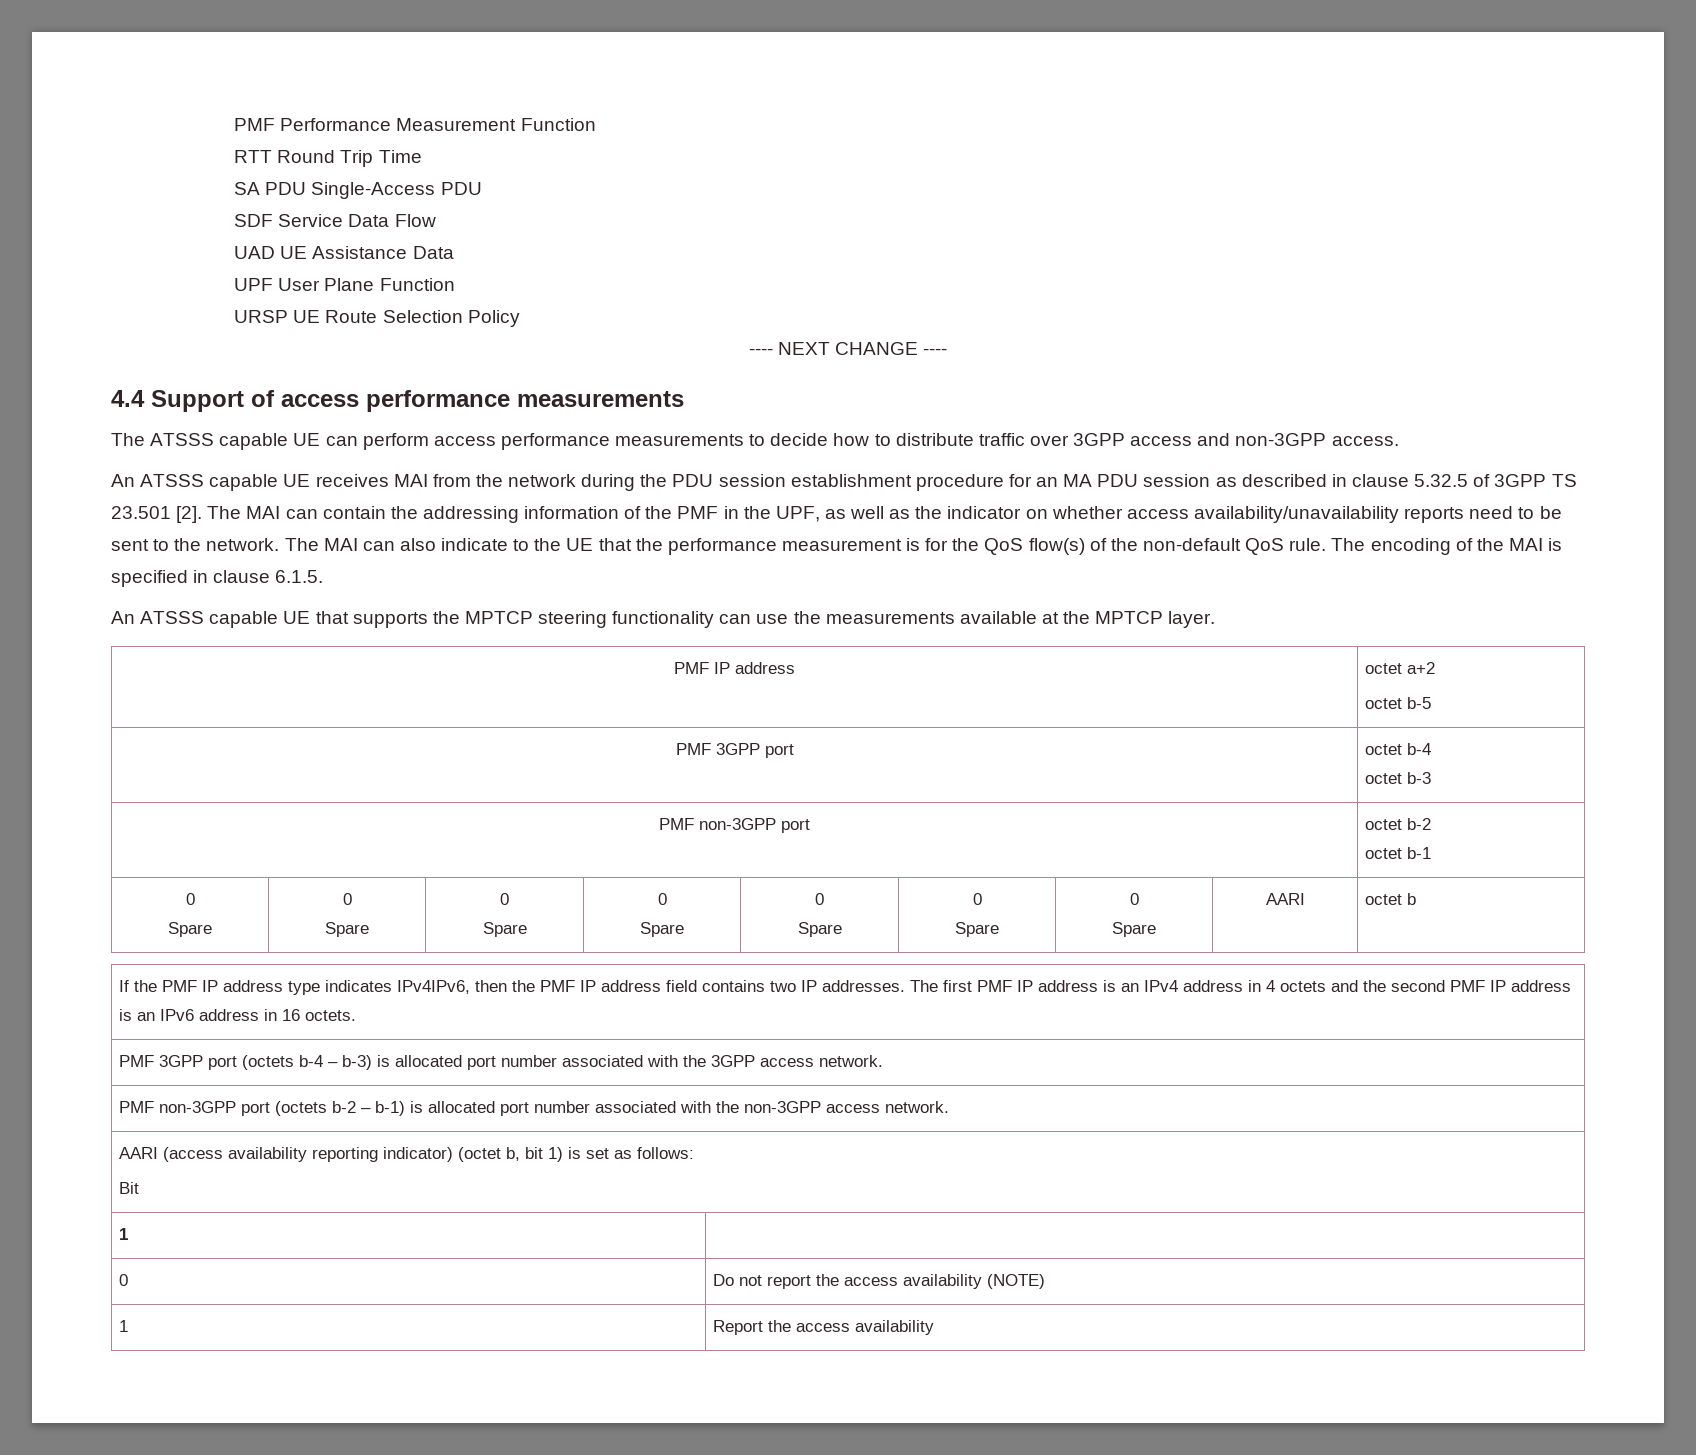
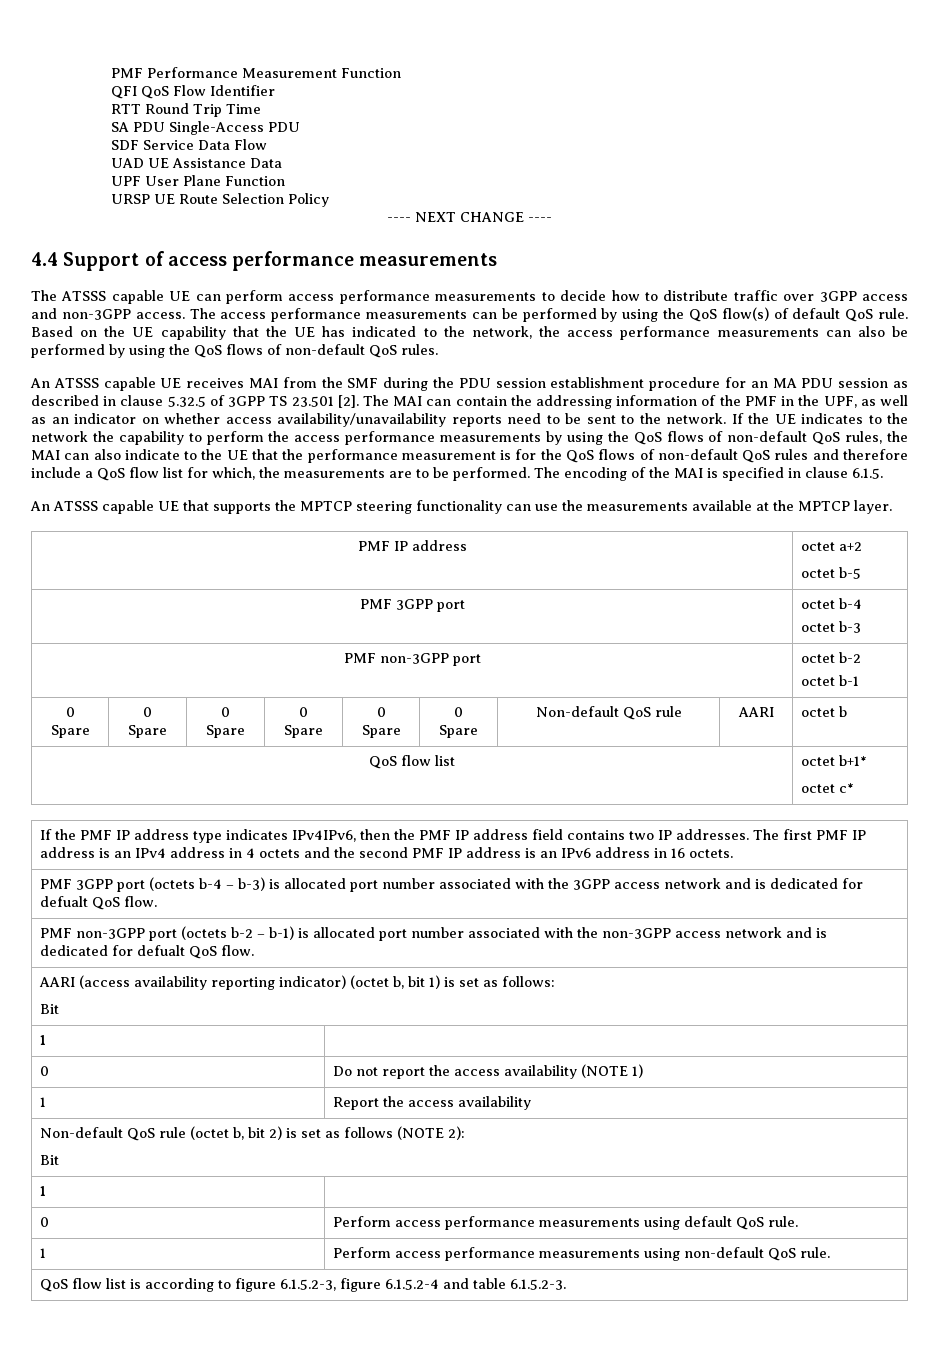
(596, 124) none -> [111,85,276,99] // QFI QoS Flow Identifier
(1399, 441) none -> [189,307,909,322] [31,326,908,340] [31,344,438,358] The access performance measurements can be performed by using the QoS flow(s) of default QoS rule. Based on the UE capability that the UE has indicated to the network, the access performance measurements can also be performed by using the QoS flows of non-default QoS rules.
[508,474,577,487] network -> [347,378,379,388] SMF
[915,506,943,519] the -> [51,417,69,424] an
[284,538,319,551] The -> [731,413,908,424] [31,431,909,445] If the UE indicates to the network the capability to perform the access performance measurements by using the QoS flows of non-default QoS rules, the
[1028,538,1327,555] flow(s) of the non-default QoS rule. -> [598,449,909,463] [31,467,530,481] flows of non-default QoS rules and therefore include a QoS flow list for which, the measurements are to be performed.
[1129,893,1139,905] [1112,922,1156,937] 0 // Spare -> [535,706,682,720] Non-default QoS rule
(1417, 899) none -> [369,755,455,769] [801,755,868,766] [801,783,855,793] // QoS flow list | octet b+1* // octet c*
[819,1055,884,1067] network. -> [664,878,864,889] [40,896,158,910] network and is dedicated for defualt QoS flow.
[885,1101,950,1113] network. -> [725,927,828,938] [40,945,255,959] network and is dedicated for defualt QoS flow.
[987,1274,1046,1289] (NOTE) -> [581,1064,644,1078] (NOTE 1)
(935, 1327) none -> [40,1126,466,1141] [40,1155,60,1165] [40,1186,47,1196] [40,1217,50,1227] [333,1216,799,1230] [40,1248,47,1258] [333,1247,831,1261] [40,1278,567,1292] // Non-default QoS rule (octet b, bit 2) is set as follows (NOTE 2): // Bit // 1 | // 0 | Perform access performance measurements using default QoS rule. // 1 | Perform access performance measurements using non-default QoS rule. // QoS flow list is according to figure 6.1.5.2-3, figure 6.1.5.2-4 and table 6.1.5.2-3.

